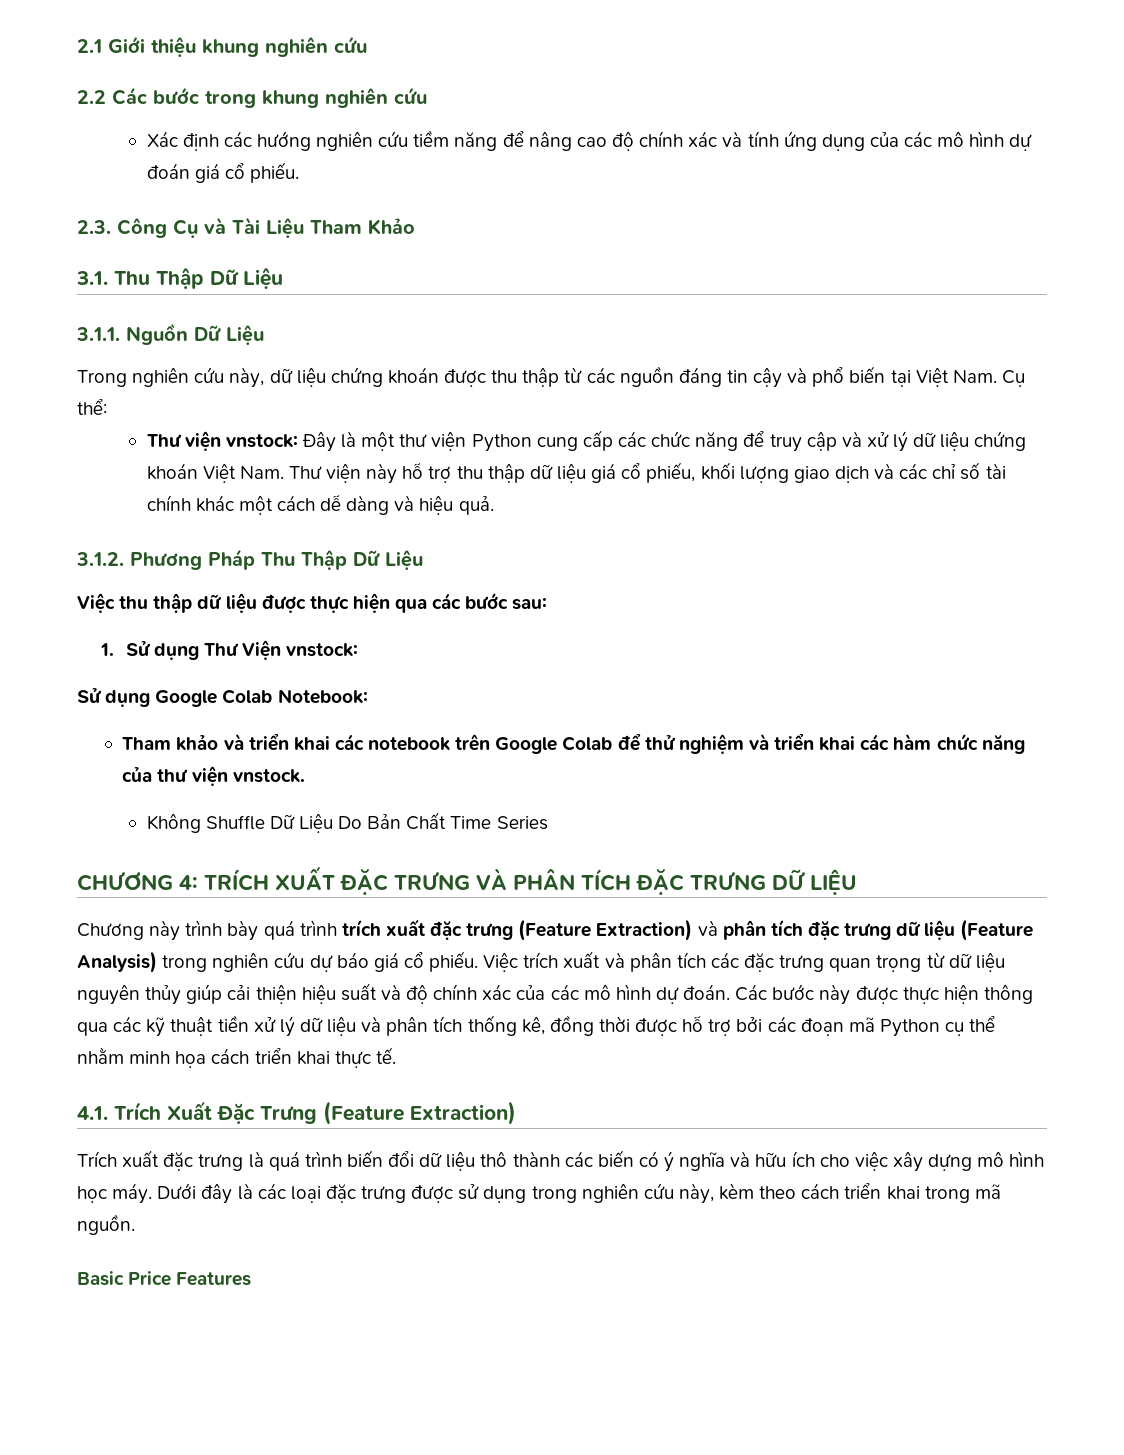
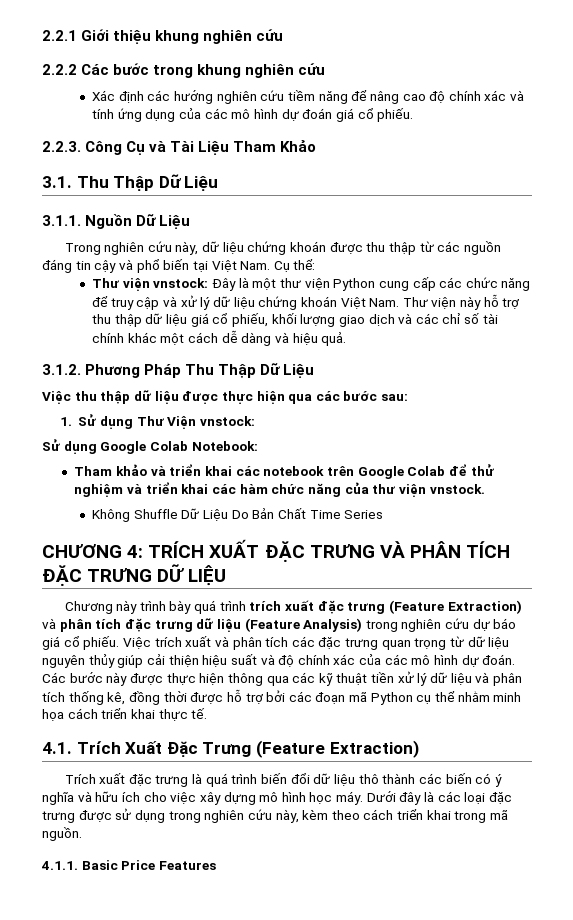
[77,39,102,53] 2.1 -> [42,30,77,41] 2.2.1
[77,90,106,104] 2.2 -> [42,64,77,75] 2.2.2
[77,220,111,234] 2.3. -> [42,141,81,152] 2.2.3.
(135, 1224) none -> [41,861,78,870] 4.1.1.

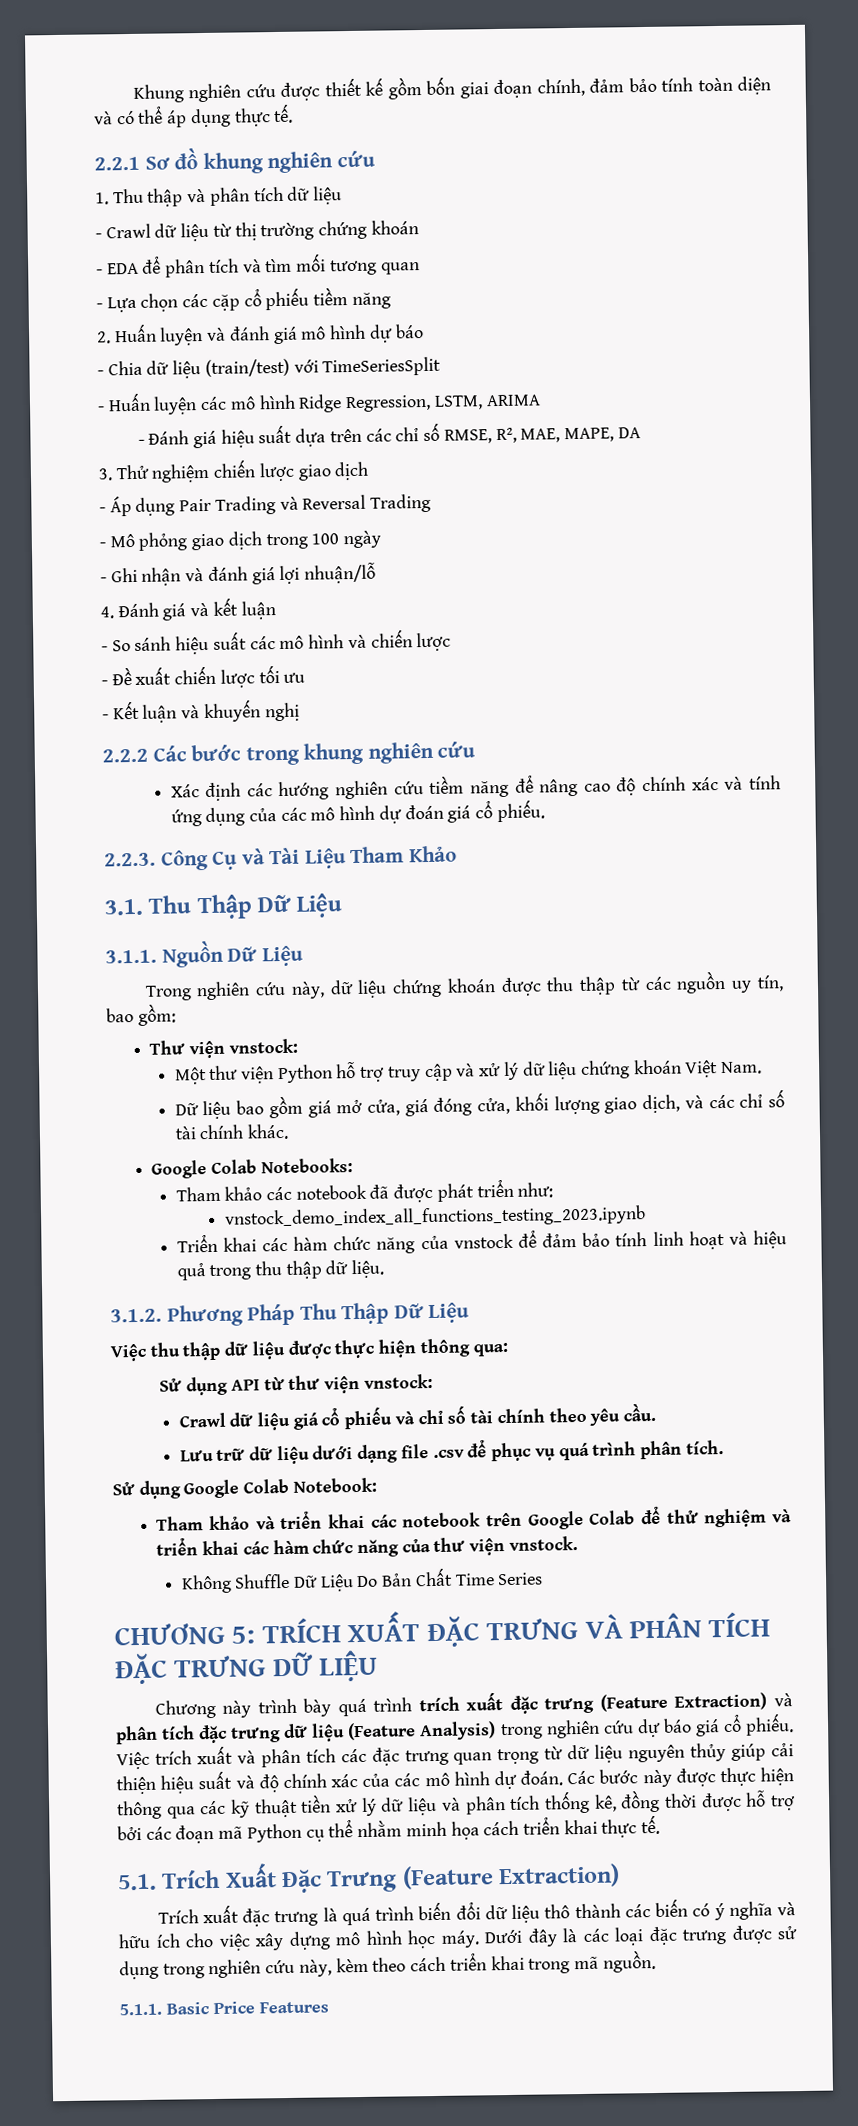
[42,29,284,44] 2.2.1 Giới thiệu khung nghiên cứu -> [132,76,771,103] [94,103,294,128] [94,148,375,174] [95,186,343,207] [95,220,419,242] [96,253,420,278] [96,287,391,313] [97,323,424,346] [97,356,442,379] [98,392,541,415] [137,422,641,449] [98,459,370,483] [99,493,432,517] [99,530,382,551] [100,561,377,586] [100,597,276,621] [101,629,452,655] [101,664,306,688] [102,699,300,723] Khung nghiên cứu được thiết kế gồm bốn giai đoạn chính, đảm bảo tính toàn diện và có thể áp dụng thực tế. // 2.2.1 Sơ đồ khung nghiên cứu // 1. Thu thập và phân tích dữ liệu // - Crawl dữ liệu từ thị trường chứng khoán // - EDA để phân tích và tìm mối tương quan // - Lựa chọn các cặp cổ phiếu tiềm năng // 2. Huấn luyện và đánh giá mô hình dự báo // - Chia dữ liệu (train/test) với TimeSeriesSplit // - Huấn luyện các mô hình Ridge Regression, LSTM, ARIMA // - Đánh giá hiệu suất dựa trên các chỉ số RMSE, R², MAE, MAPE, DA // 3. Thử nghiệm chiến lược giao dịch // - Áp dụng Pair Trading và Reversal Trading // - Mô phỏng giao dịch trong 100 ngày // - Ghi nhận và đánh giá lợi nhuận/lỗ // 4. Đánh giá và kết luận // - So sánh hiệu suất các mô hình và chiến lược // - Đề xuất chiến lược tối ưu // - Kết luận và khuyến nghị
[42,258,316,273] [92,277,531,291] [92,295,109,307] đáng tin cậy và phổ biến tại Việt Nam. Cụ thể: // Thư viện vnstock: Đây là một thư viện Python cung cấp các chức năng để -> [731,975,784,993] [106,1003,176,1026] [149,1038,298,1059] [174,1060,385,1085] uy tín, bao gồm: // Thư viện vnstock: // Một thư viện Python hỗ trợ
[402,294,521,310] [92,312,268,327] Thư viện này hỗ trợ thu thập dữ liệu giá cổ phiếu, -> [174,1095,511,1120] // Dữ liệu bao gồm giá mở cửa, giá đóng cửa,
[368,314,395,326] dịch -> [642,1094,681,1114] dịch,
[127,330,347,346] khác một cách dễ dàng và hiệu quả. -> [247,1123,290,1140] [151,1158,353,1179] [175,1178,554,1203] [223,1205,646,1229] [176,1229,788,1254] [176,1259,385,1281] khác. // Google Colab Notebooks: // Tham khảo các notebook đã được phát triển như: // vnstock_demo_index_all_functions_testing_2023.ipynb // Triển khai các hàm chức năng của vnstock để đảm bảo tính linh hoạt và hiệu quả trong thu thập dữ liệu.
[288,391,409,404] [59,414,255,429] qua các bước sau: // 1. Sử dụng Thư Viện vnstock: -> [419,1338,508,1358] [159,1373,433,1396] [178,1402,657,1431] [179,1439,724,1465] thông qua: // Sử dụng API từ thư viện vnstock: // Crawl dữ liệu giá cổ phiếu và chỉ số tài chính theo yêu cầu. // Lưu trữ dữ liệu dưới dạng file .csv để phục vụ quá trình phân tích.
[127,545,144,558] 4: -> [231,1626,256,1644] 5:
[42,742,72,754] 4.1. -> [118,1873,157,1891] 5.1.
[41,861,78,870] 4.1.1. -> [119,2003,162,2016] 5.1.1.

